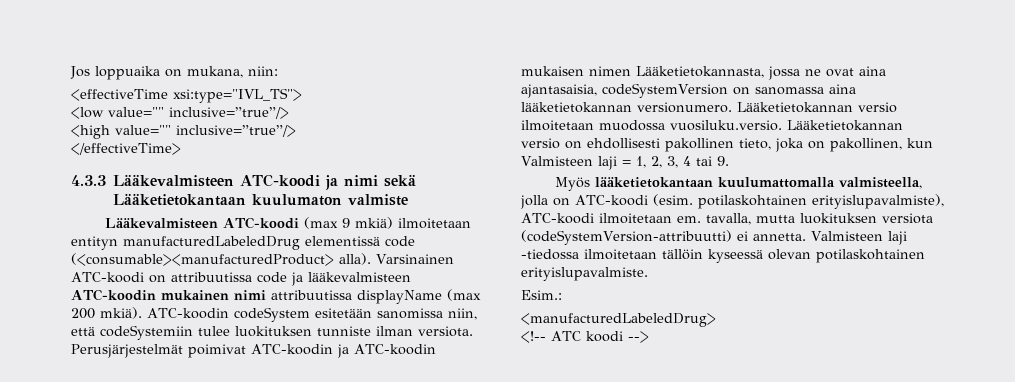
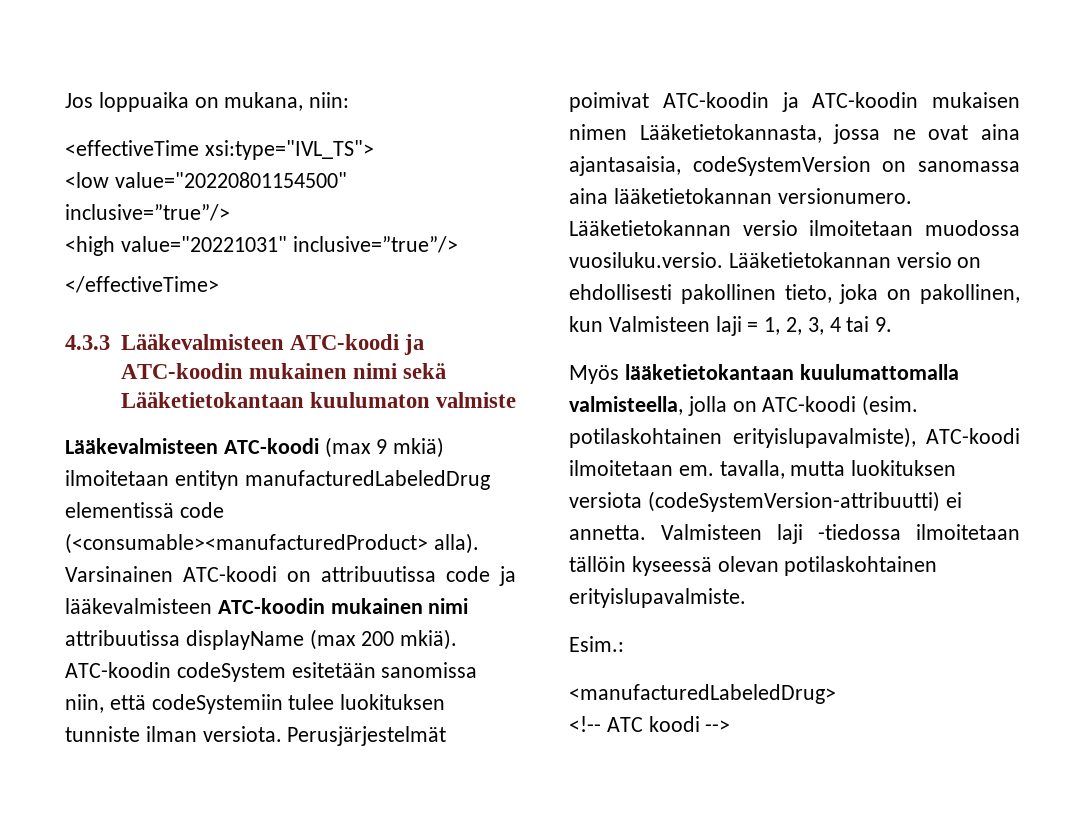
[108,107,164,117] value="" -> [114,172,347,188] value="20220801154500"
[115,125,171,135] value="" -> [120,236,287,252] value="20221031"
(339, 182) none -> [120,363,347,379] ATC-koodin mukainen

